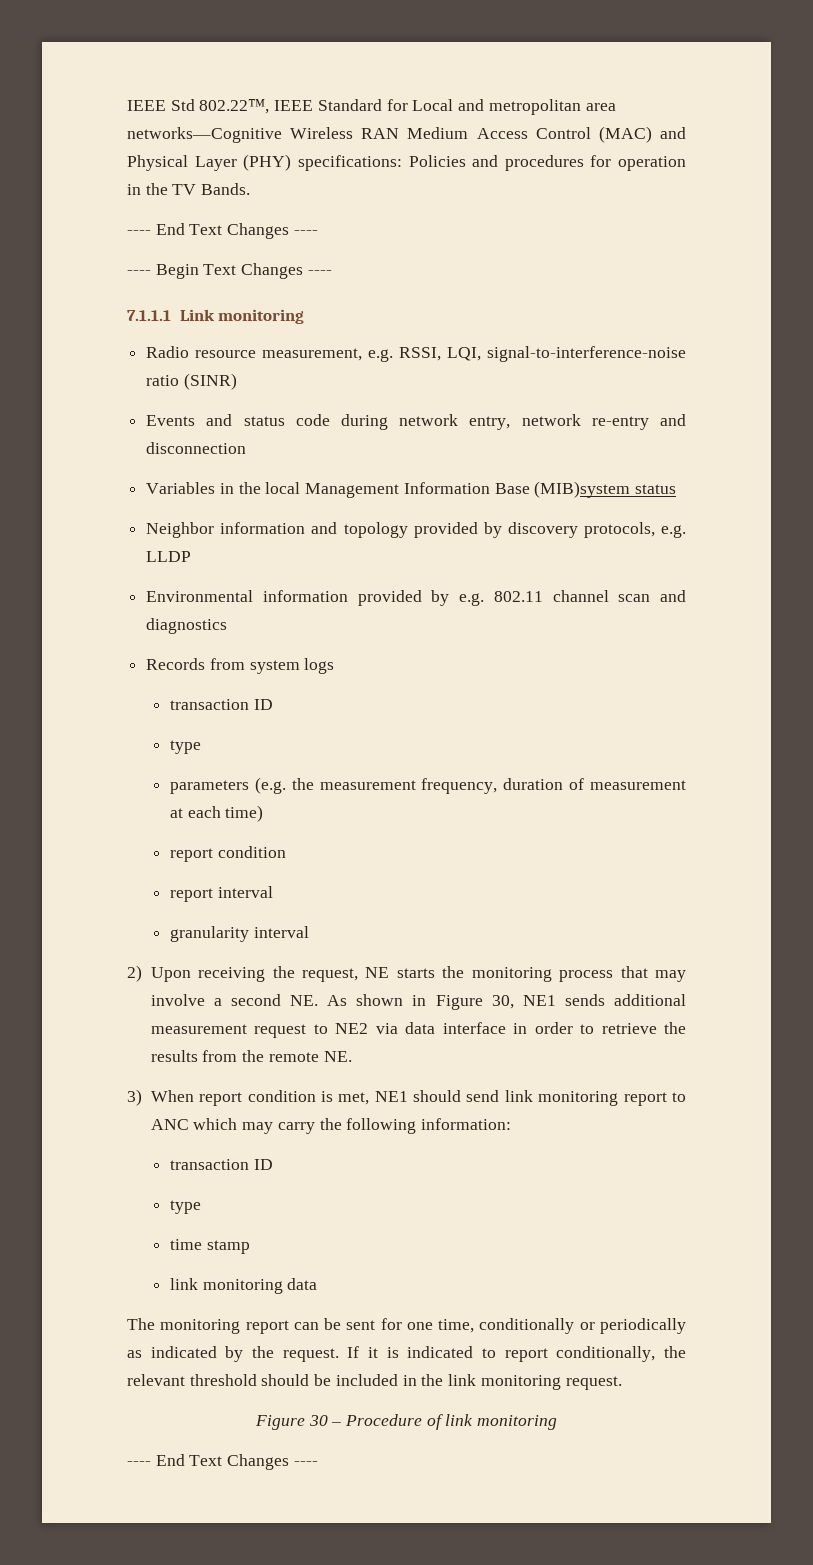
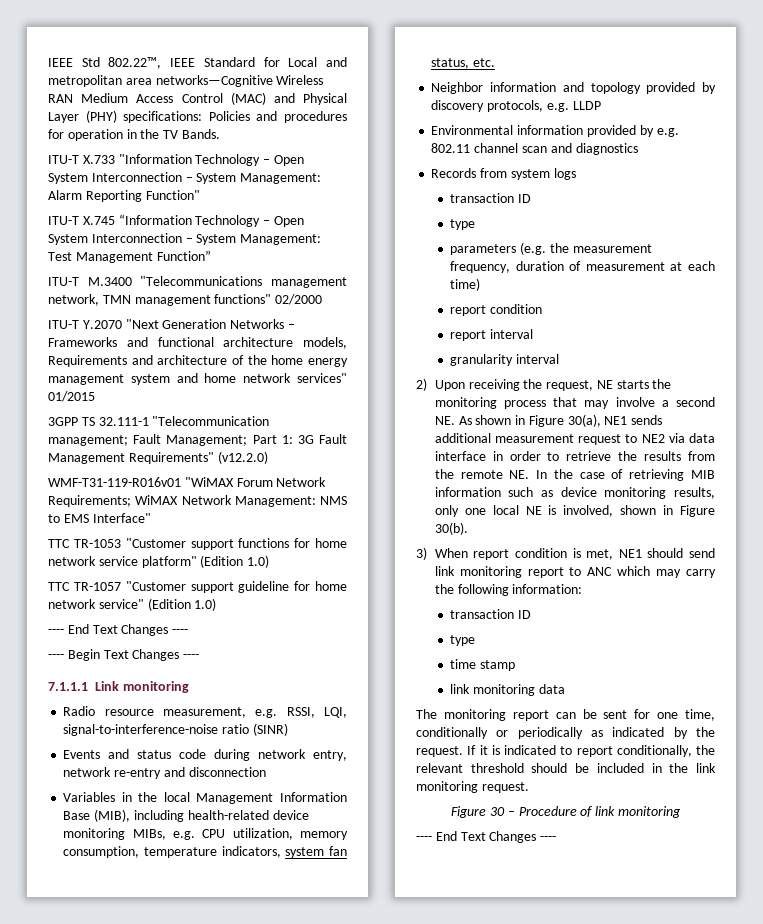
(251, 189) none -> [48,154,304,166] [48,172,322,184] [48,190,200,202] [48,214,304,227] [48,233,322,245] [48,250,211,263] [48,276,347,288] [48,294,323,306] [48,319,295,329] [48,337,347,349] [48,355,348,367] [48,373,348,385] [48,391,95,402] [48,416,270,426] [48,434,347,446] [48,451,268,464] [48,477,327,487] [48,495,347,507] [48,513,151,523] [48,538,347,550] [48,555,270,568] [48,581,347,593] [48,598,217,611] // ITU-T X.733 "Information Technology – Open System Interconnection – System Management: Alarm Reporting Function" // ITU-T X.745 “Information Technology – Open System Interconnection – System Management: Test Management Function” // ITU-T M.3400 "Telecommunications management network, TMN management functions" 02/2000 // ITU-T Y.2070 "Next Generation Networks – Frameworks and functional architecture models, Requirements and architecture of the home energy management system and home network services" 01/2015 // 3GPP TS 32.111-1 "Telecommunication management; Fault Management; Part 1: 3G Fault Management Requirements" (v12.2.0) // WMF-T31-119-R016v01 "WiMAX Forum Network Requirements; WiMAX Network Management: NMS to EMS Interface" // TTC TR-1053 "Customer support functions for home network service platform" (Edition 1.0) // TTC TR-1057 "Customer support guideline for home network service" (Edition 1.0)
[534,481,677,498] (MIB)system status -> [94,809,309,822] [63,828,349,840] [63,846,347,858] [431,58,496,69] (MIB), including health-related device monitoring MIBs, e.g. CPU utilization, memory consumption, temperature indicators, system fan status, etc.
[491,995,514,1009] 30, -> [567,414,601,427] 30(a),
(352, 1056) none -> [536,469,715,481] [434,487,715,499] [434,505,715,517] [434,522,468,535] In the case of retrieving MIB information such as device monitoring results, only one local NE is involved, shown in Figure 30(b).

